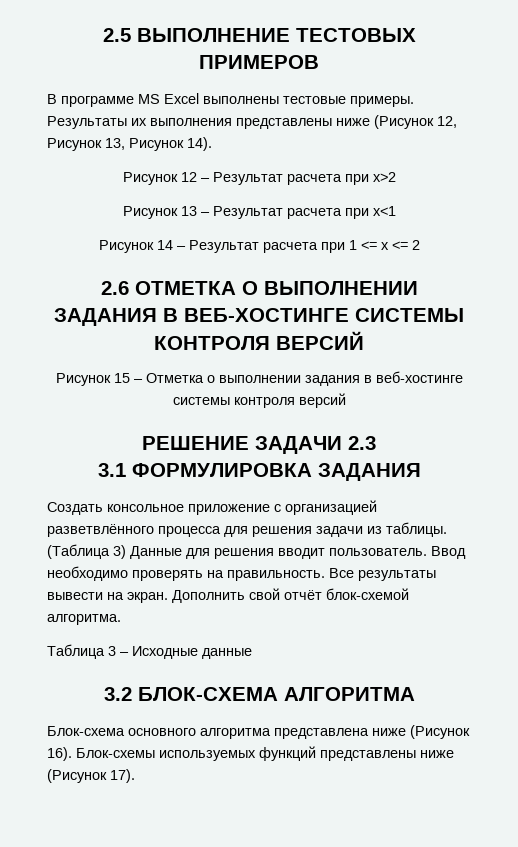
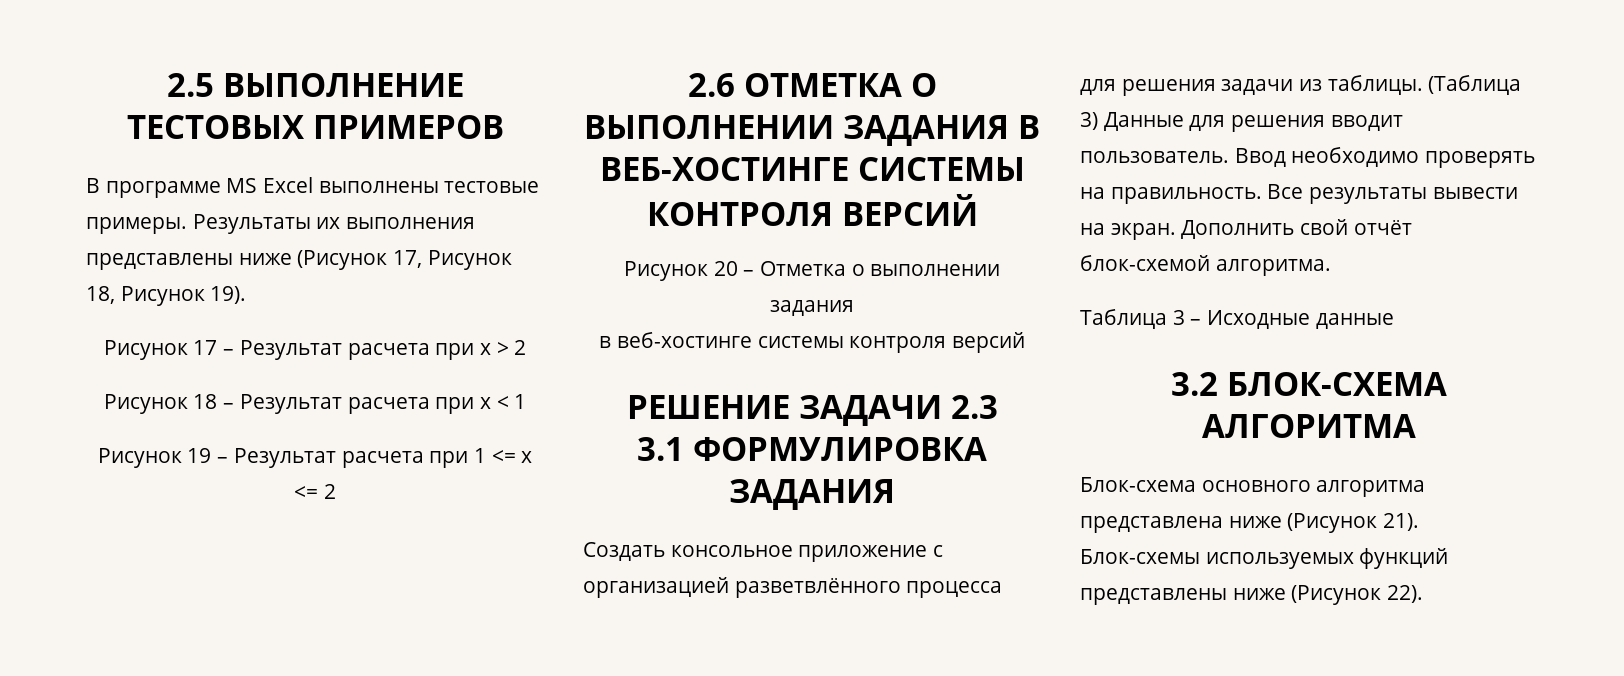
[437,116,457,128] [47,137,212,151] [122,172,396,185] [122,206,396,219] [98,240,173,253] 12, Рисунок 13, Рисунок 14). // Рисунок 12 – Результат расчета при x>2 // Рисунок 13 – Результат расчета при x<1 // Рисунок 14 -> [393,250,512,270] [86,286,247,306] [103,340,527,360] [103,394,527,414] [97,448,212,468] 17, Рисунок 18, Рисунок 19). // Рисунок 17 – Результат расчета при x > 2 // Рисунок 18 – Результат расчета при x < 1 // Рисунок 19
[113,373,130,383] 15 -> [713,261,738,276] 20
(360, 380) none -> (854, 308) //
[47,747,72,761] 16). -> [1383,513,1420,531] 21).
[110,769,135,783] 17). -> [1387,585,1424,603] 22).

